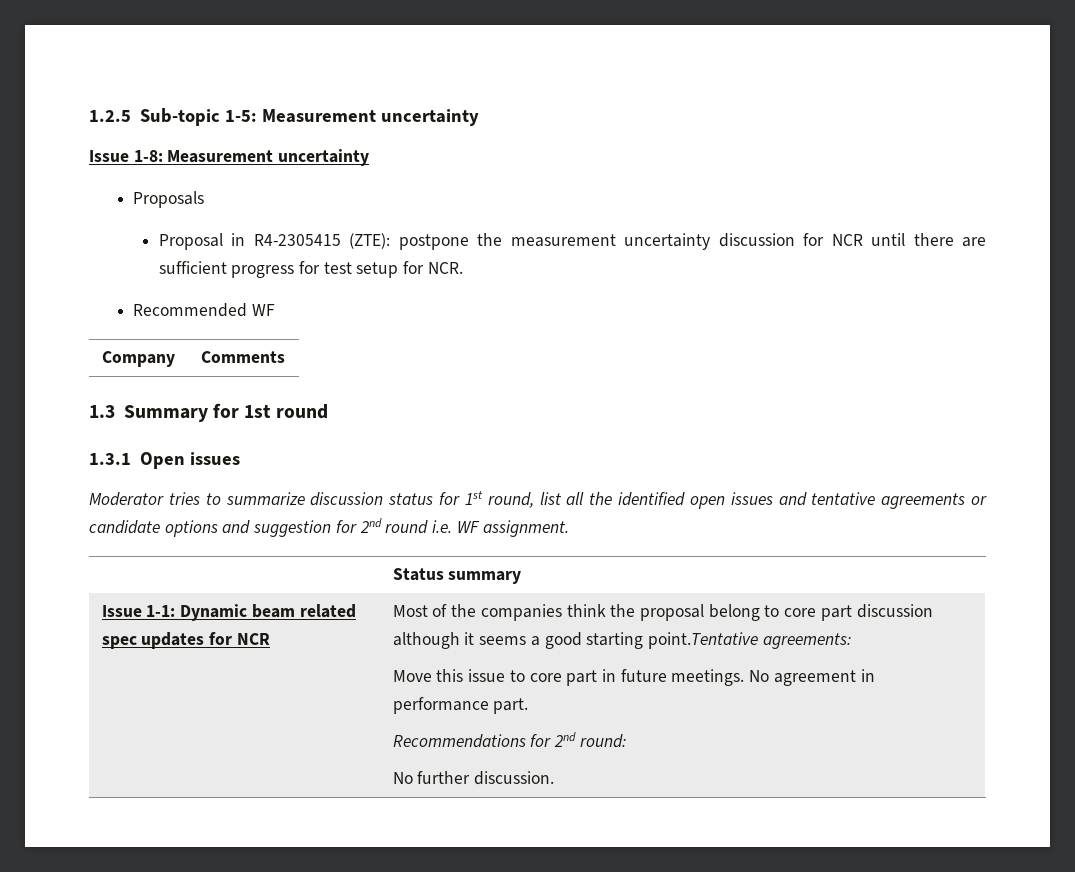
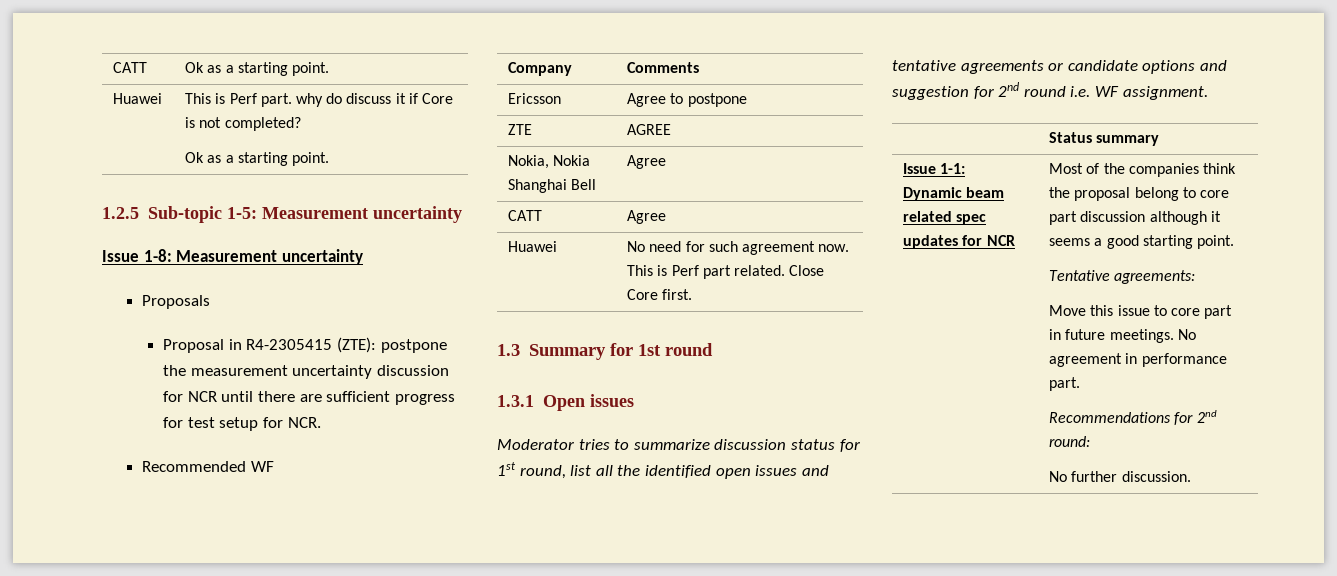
(89, 116) none -> [113,62,148,73] [185,62,329,76] [113,93,163,104] [185,93,453,107] [185,117,301,131] [185,152,329,166] CATT | Ok as a starting point. // Huawei | This is Perf part. why do discuss it if Core is not completed? // Ok as a starting point. //
(285, 357) none -> [508,93,562,104] [627,93,747,107] [508,124,533,135] [627,124,672,135] [508,155,591,169] [508,179,597,193] [627,155,667,169] [508,210,543,221] [627,210,667,224] [508,241,558,252] [627,241,850,255] [627,265,825,279] [627,289,693,300] // Ericsson | Agree to postpone // ZTE | AGREE // Nokia, Nokia Shanghai Bell | Agree // CATT | Agree // Huawei | No need for such agreement now. This is Perf part related. Close Core first.
[647,632,758,649] point.Tentative -> [1196,235,1234,249] [1049,270,1111,281] point. // Tentative

